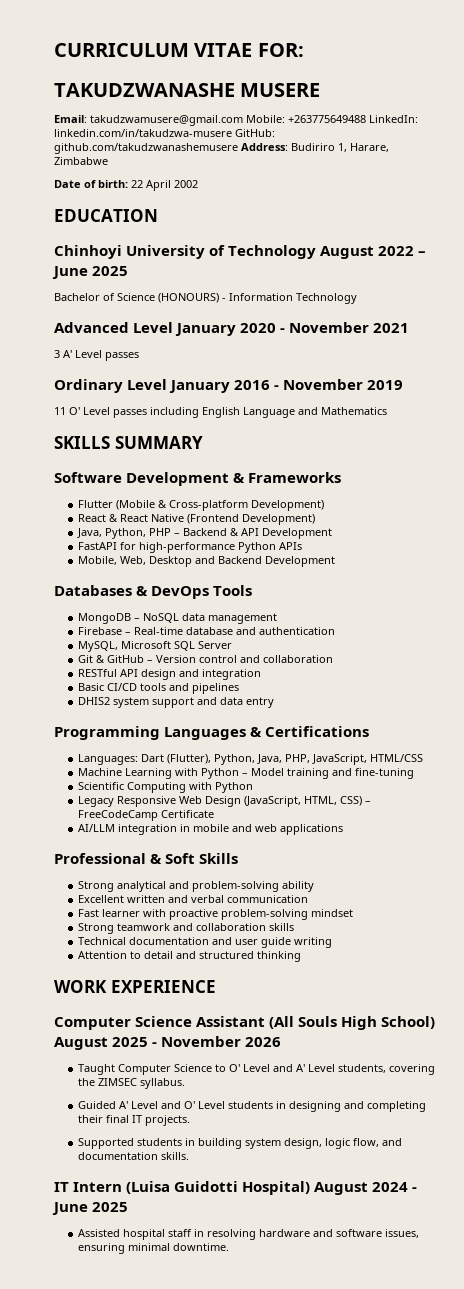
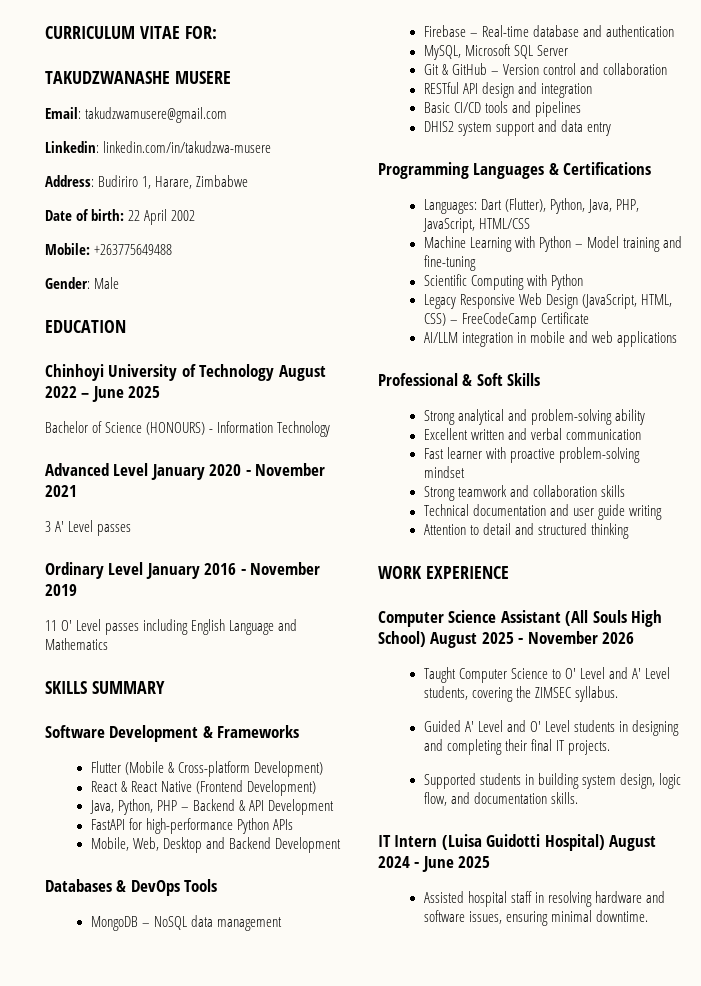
[246,115,418,123] Mobile: +263775649488 LinkedIn: -> [45,141,99,153] // Linkedin:
[235,129,275,137] [54,143,238,154] GitHub: github.com/takudzwanashemusere -> (272, 147) //
(198, 184) none -> [45,243,173,255] [45,277,120,289] // Mobile: +263775649488 // Gender: Male

